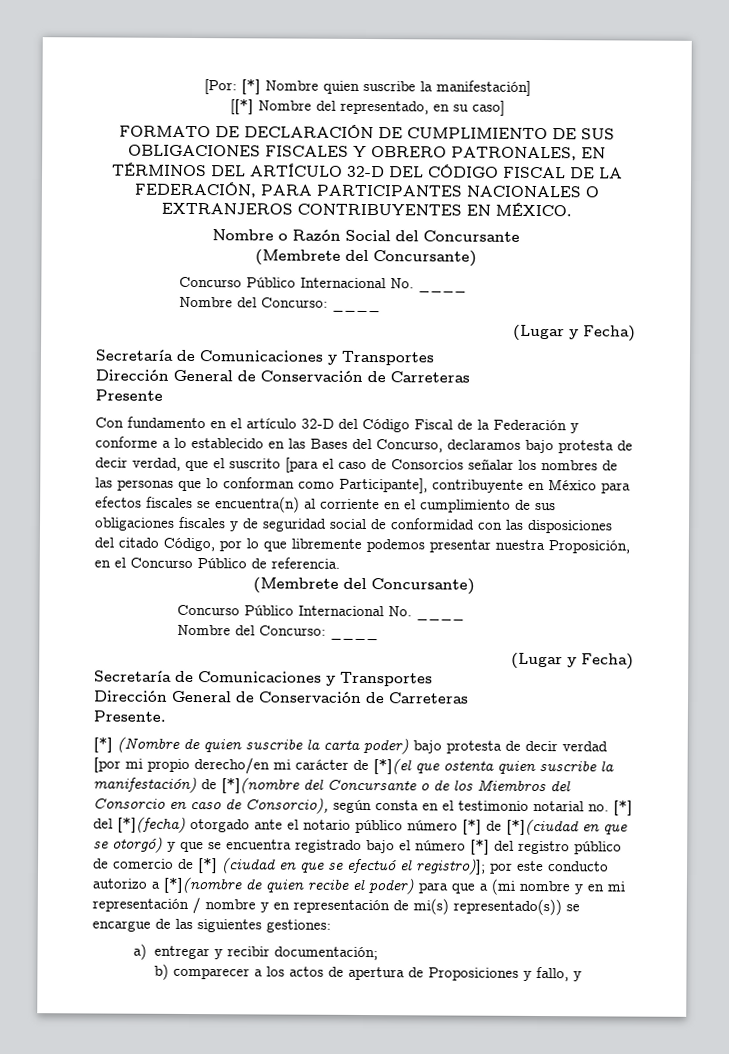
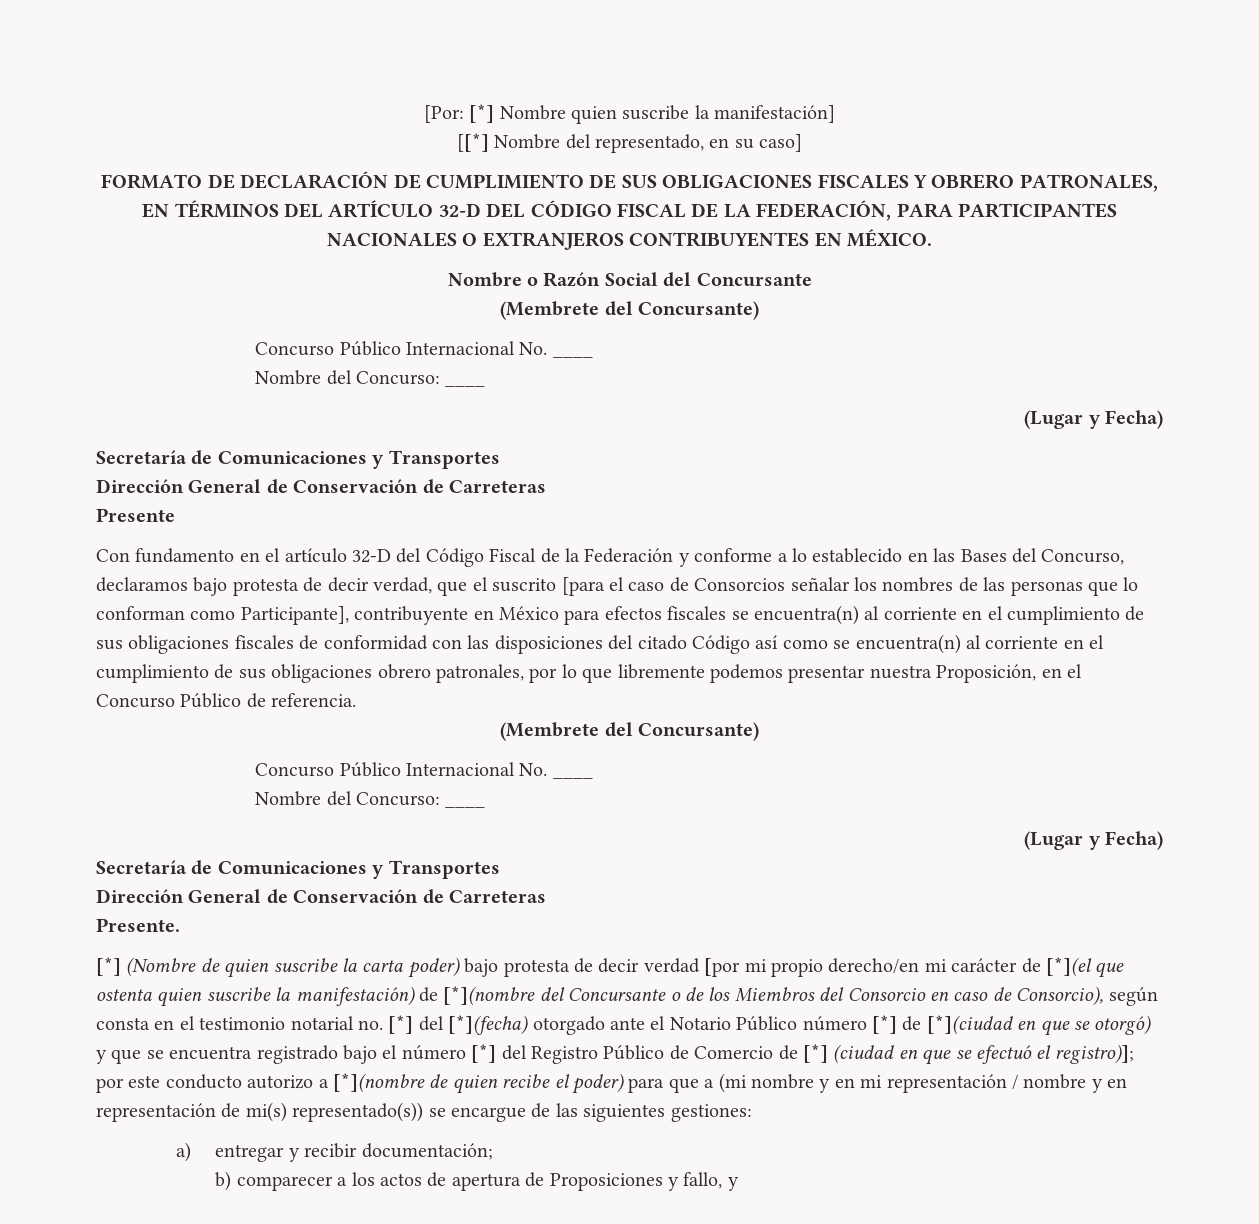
[229,518,367,532] y de seguridad social -> (294, 642) none
[163,537,215,552] Código, -> [691,634,1105,654] [96,664,524,683] Código así como se encuentra(n) al corriente en el cumplimiento de sus obligaciones obrero patronales,
[303,819,403,834] notario público -> [669,1016,798,1031] Notario Público
[518,840,622,855] [93,858,174,869] registro público de comercio -> [530,1045,774,1064] Registro Público de Comercio

